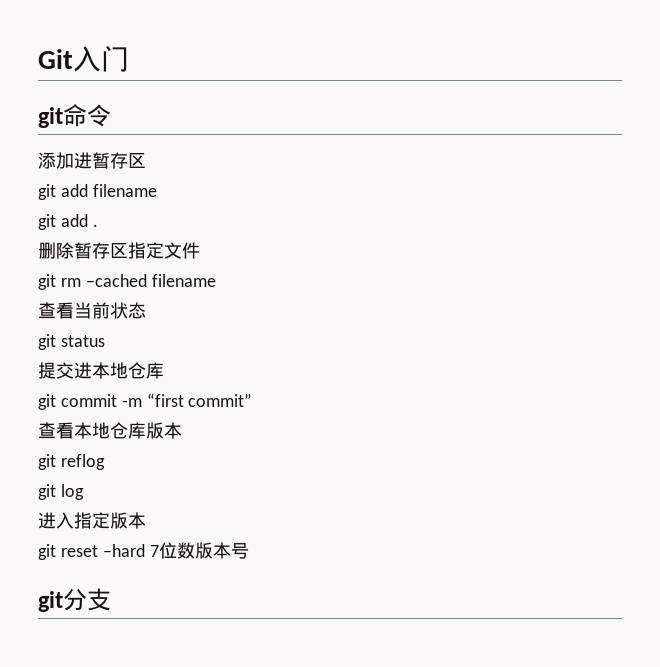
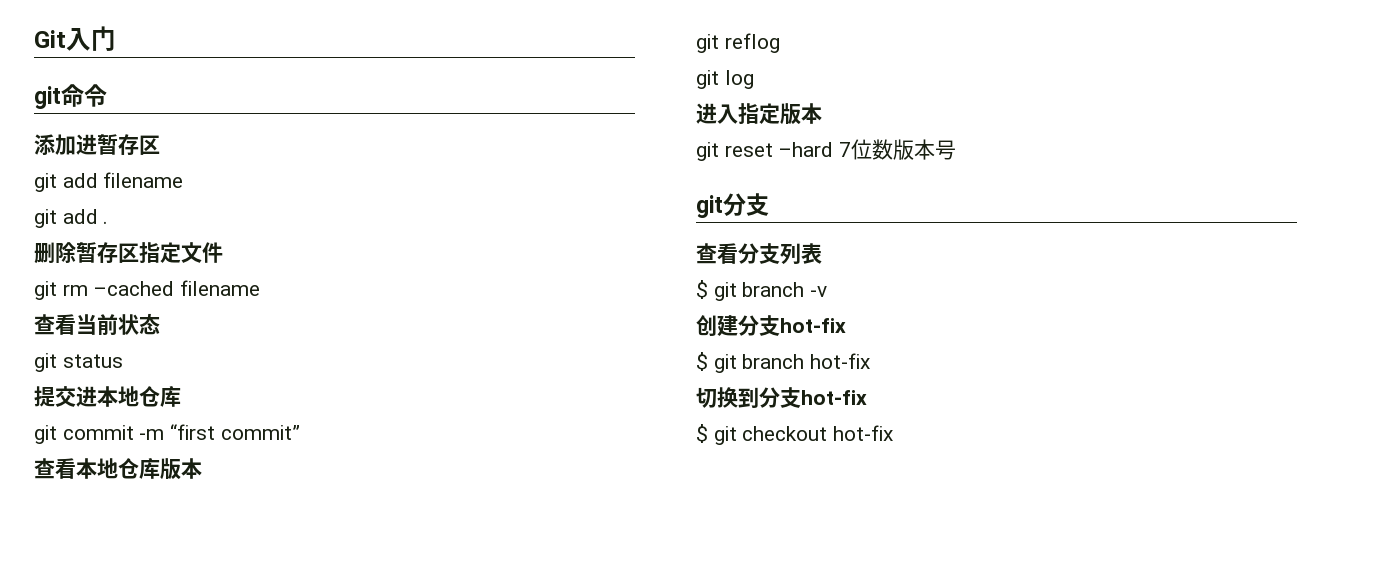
(111, 599) none -> [696,243,822,265] [696,280,828,301] [696,315,846,336] [696,352,871,373] [696,387,867,408] [696,424,894,445] // 查看分支列表 // $ git branch -v // 创建分支hot-fix // $ git branch hot-fix // 切换到分支hot-fix // $ git checkout hot-fix

